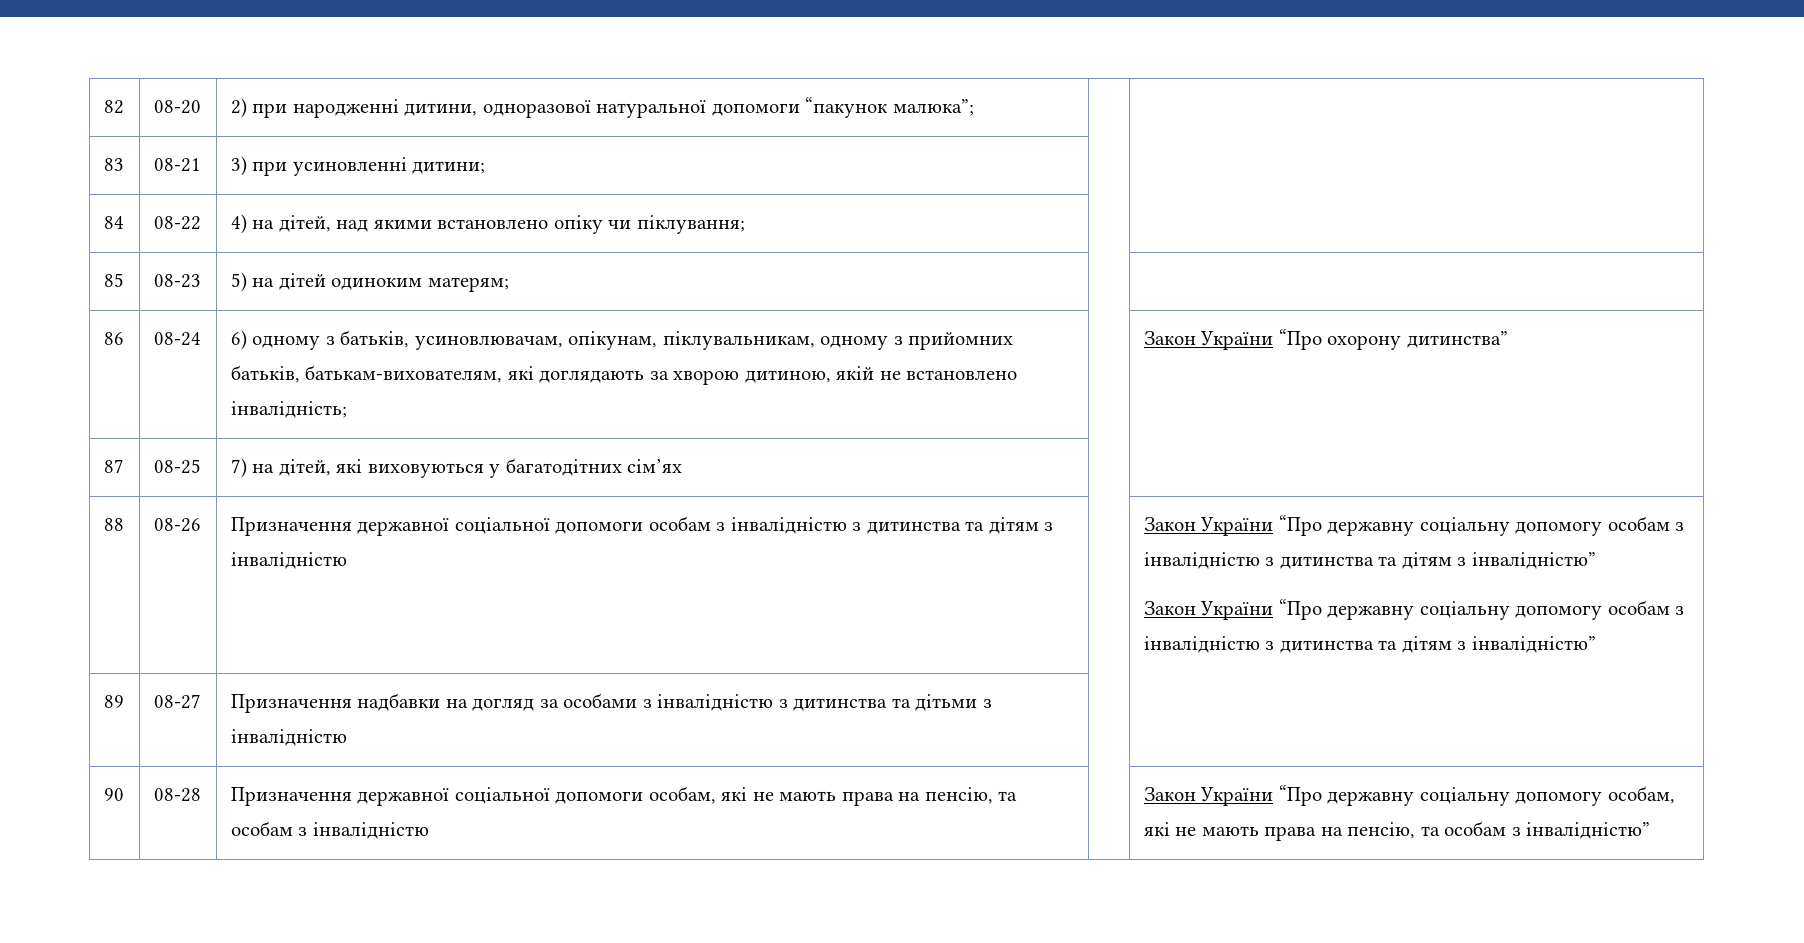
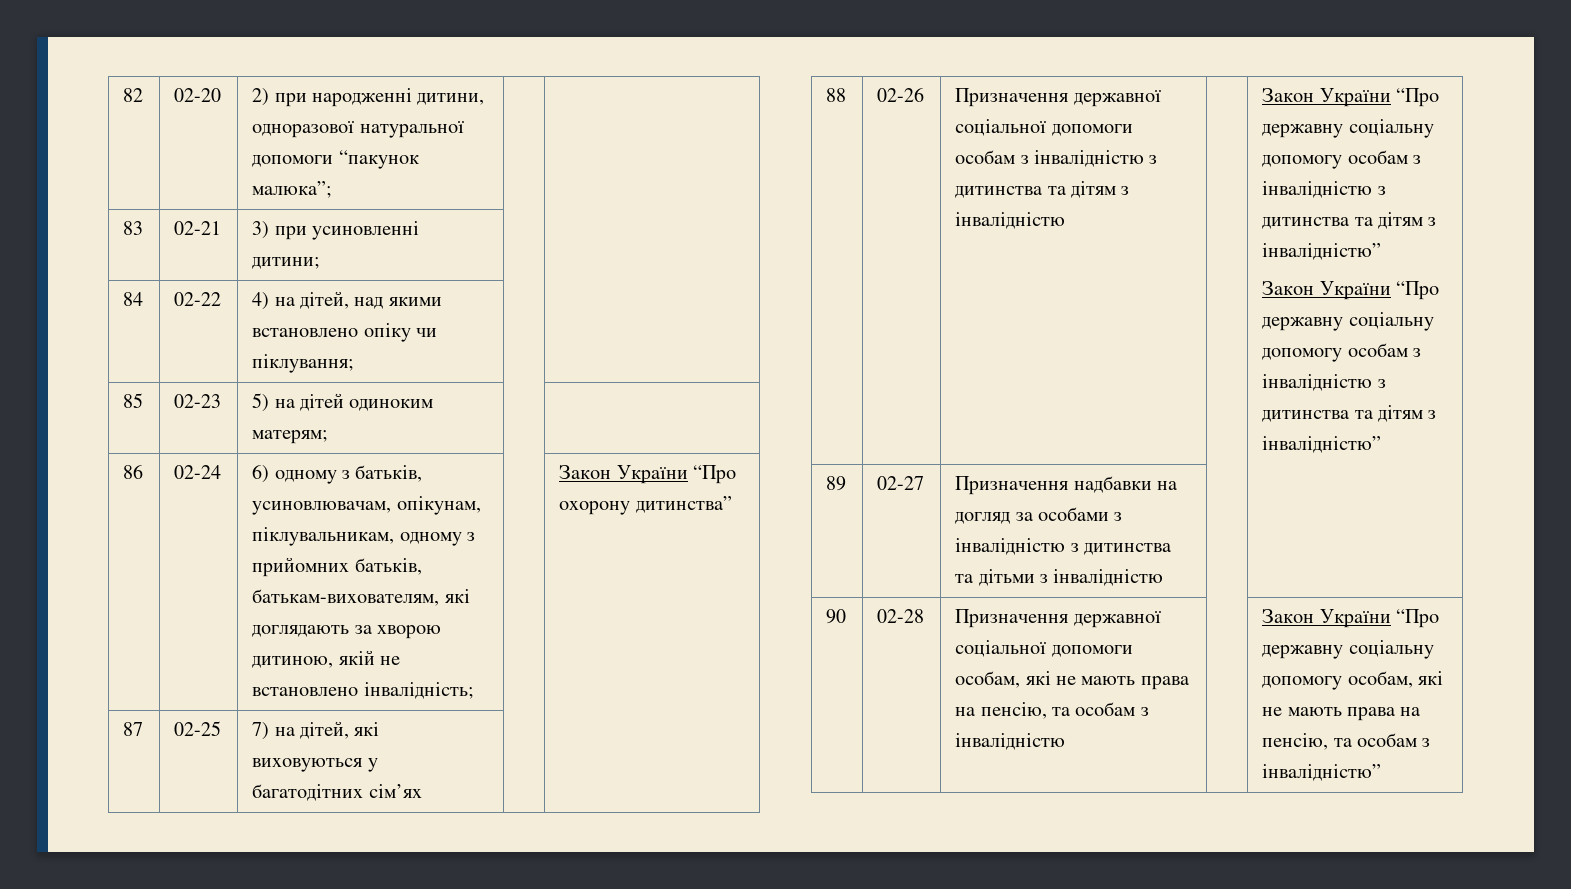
[153,100,201,114] 08-20 -> [174,88,222,102] 02-20
[153,158,201,172] 08-21 -> [174,221,222,235] 02-21
[153,216,201,230] 08-22 -> [174,292,222,306] 02-22
[153,274,201,288] 08-23 -> [174,394,222,408] 02-23
[153,332,201,346] 08-24 -> [174,465,222,479] 02-24
[153,459,201,474] 08-25 -> [174,721,222,736] 02-25
[153,518,201,532] 08-26 -> [877,87,925,102] 02-26
[153,694,201,709] 08-27 -> [877,476,925,490] 02-27
[153,788,201,802] 08-28 -> [877,609,925,623] 02-28

